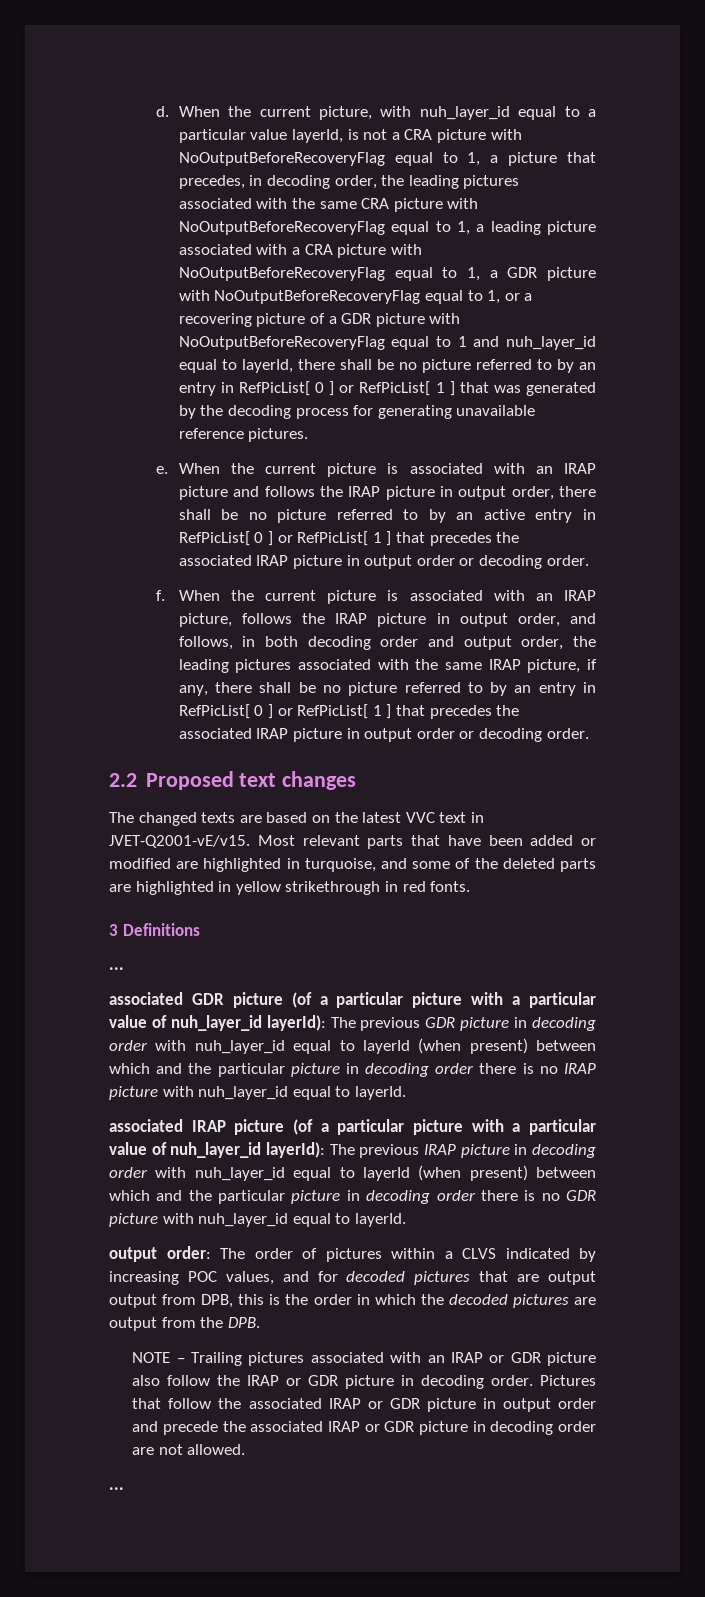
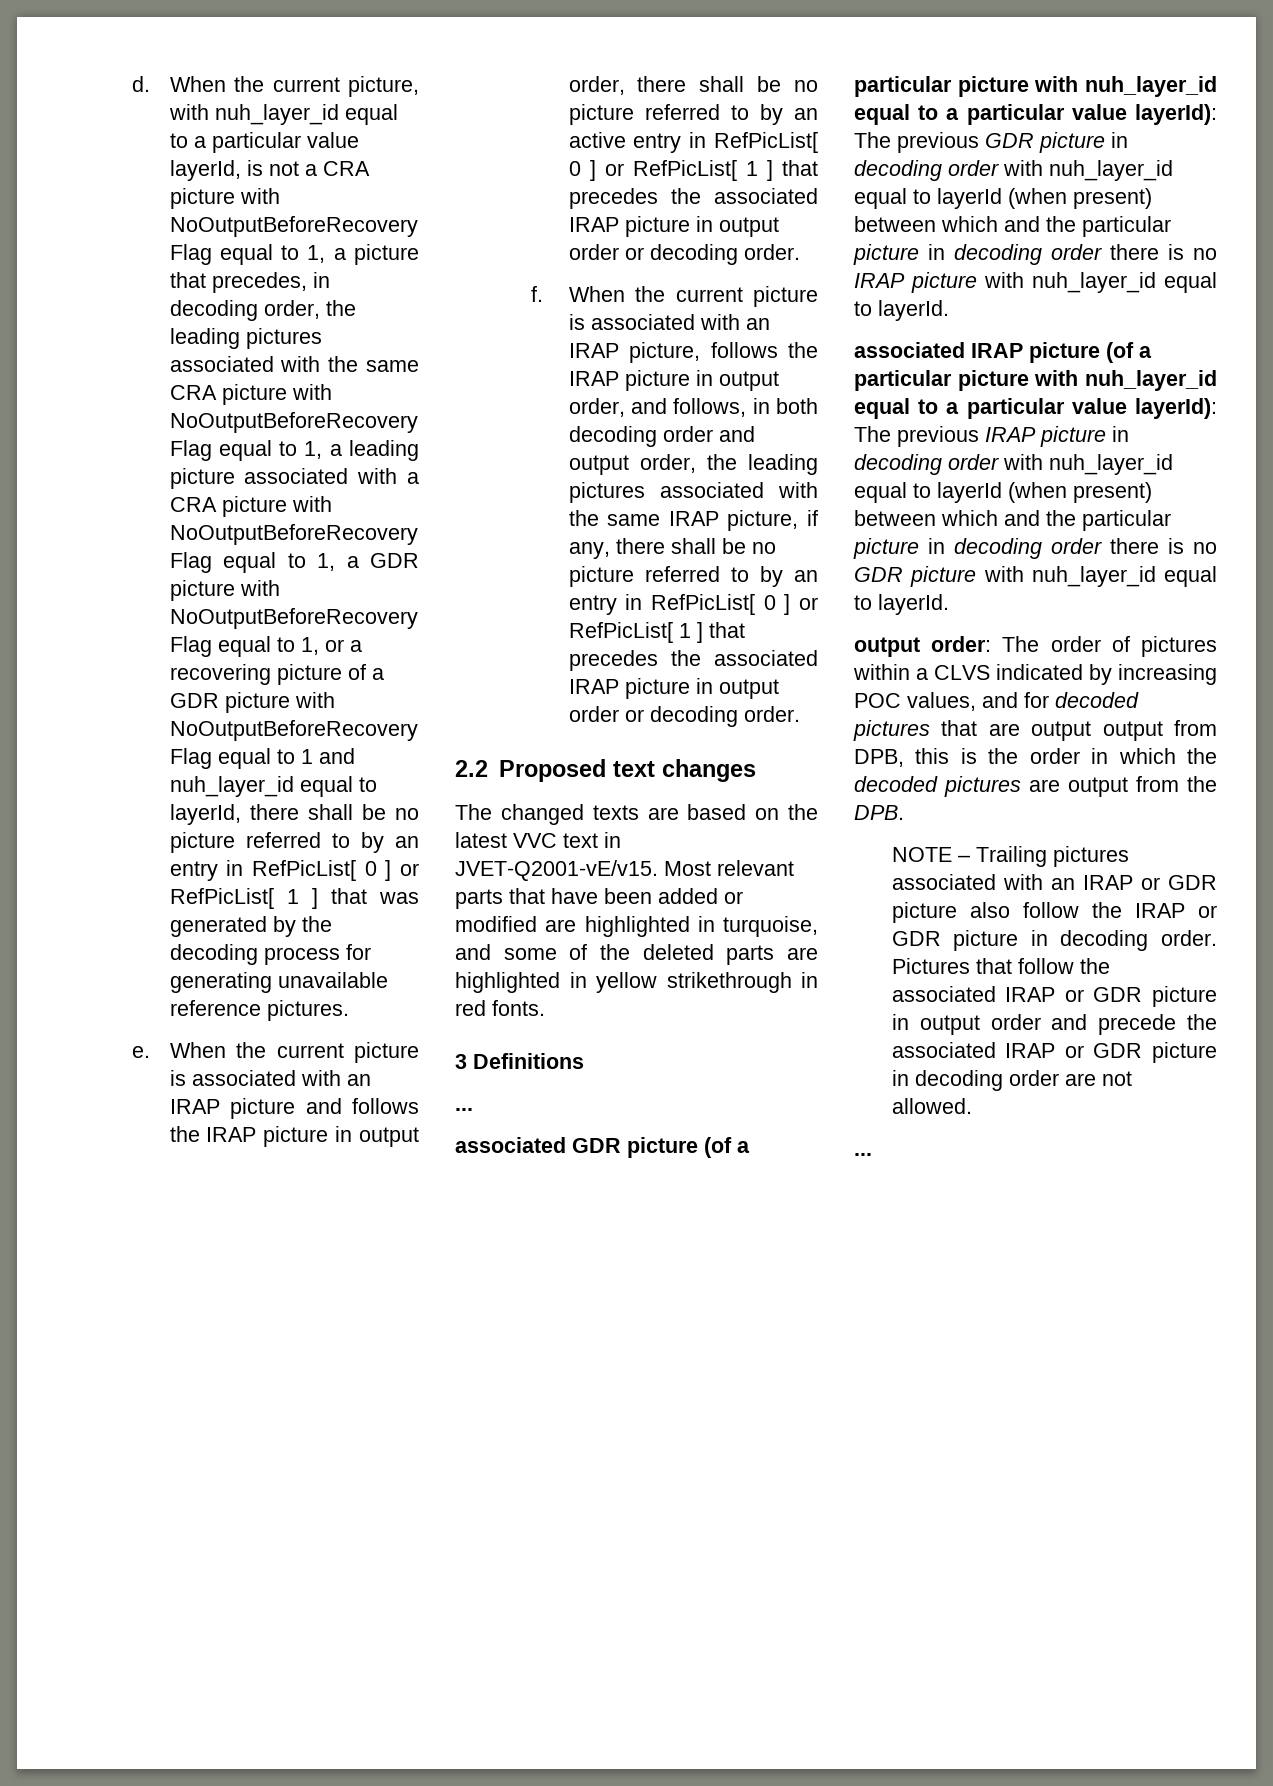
[512,992,597,1008] [109,1015,262,1031] a particular value of nuh_layer_id -> [1085,76,1217,97] [854,104,1127,125] nuh_layer_id equal to a particular value
[512,1119,596,1135] [109,1142,262,1158] a particular value of nuh_layer_id -> [1085,370,1217,391] [854,398,1127,419] nuh_layer_id equal to a particular value

